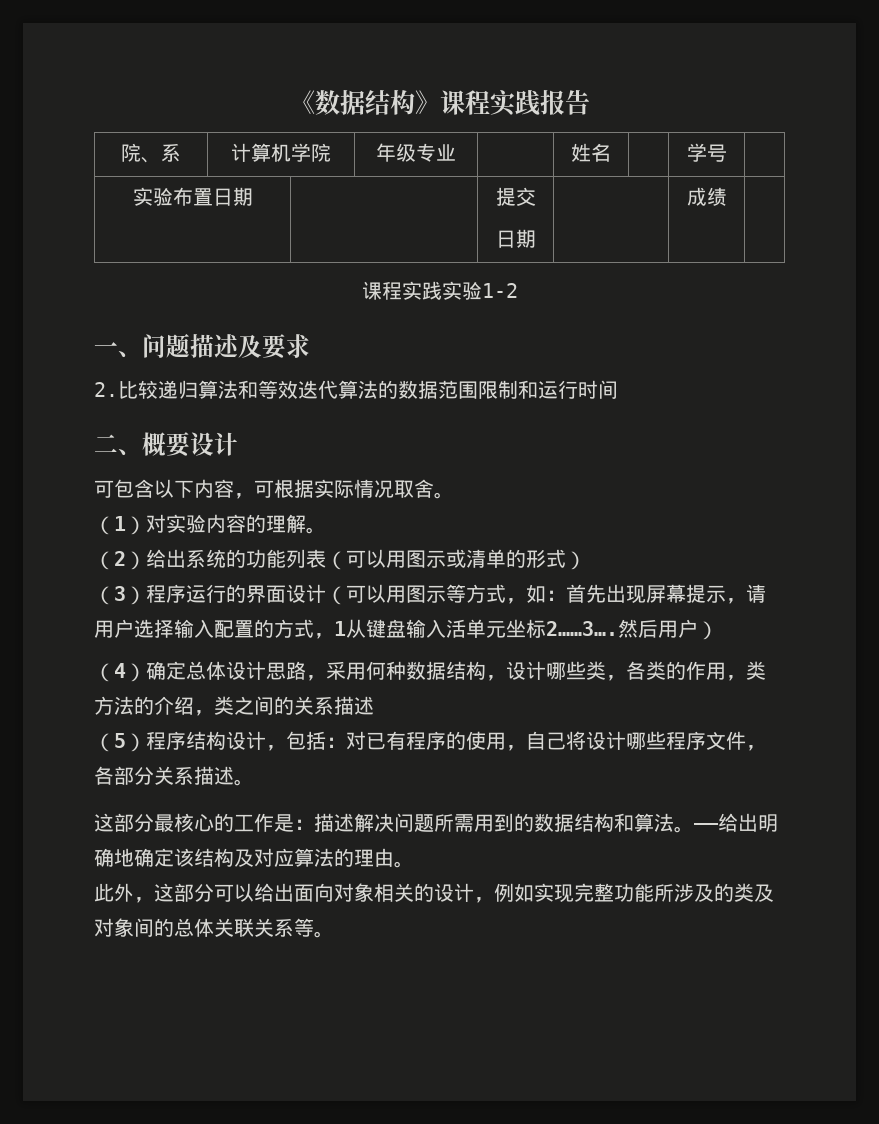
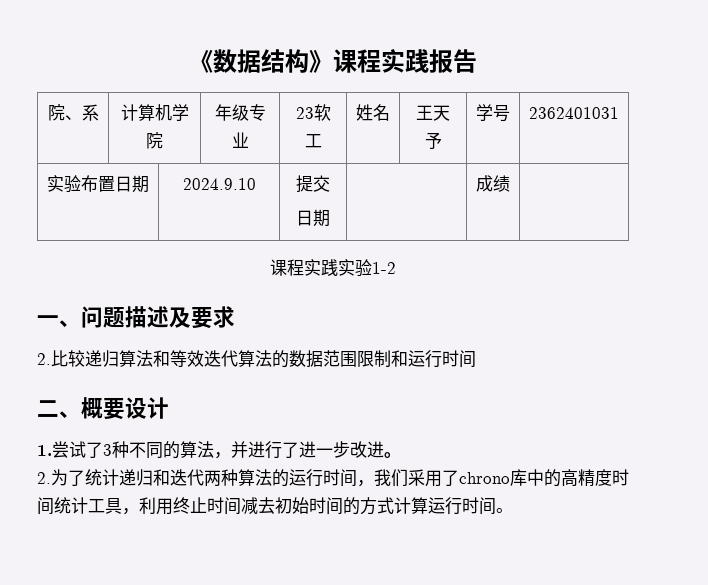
(456, 152) none -> [295,104,331,121] [304,134,322,148] 23软工
(611, 152) none -> [416,105,450,121] [424,132,442,149] 王天予
(727, 153) none -> [529,107,619,119] 2362401031
(253, 196) none -> [182,178,256,190] 2024.9.10
[94,479,454,499] [94,514,326,535] [94,549,586,570] [94,584,766,605] [94,619,718,640] [94,661,766,682] [94,696,374,716] [94,731,766,752] [94,766,254,786] [94,813,778,833] [94,848,414,868] [94,883,774,903] [94,918,314,937] 可包含以下内容，可根据实际情况取舍。 // （1）对实验内容的理解。 // （2）给出系统的功能列表（可以用图示或清单的形式） // （3）程序运行的界面设计（可以用图示等方式，如：首先出现屏幕提示，请用户选择输入配置的方式，1从键盘输入活单元坐标2……3….然后用户） // （4）确定总体设计思路，采用何种数据结构，设计哪些类，各类的作用，类方法的介绍，类之间的关系描述 // （5）程序结构设计，包括：对已有程序的使用，自己将设计哪些程序文件，各部分关系描述。 // 这部分最核心的工作是：描述解决问题所需用到的数据结构和算法。——给出明确地确定该结构及对应算法的理由。 // 此外，这部分可以给出面向对象相关的设计，例如实现完整功能所涉及的类及对象间的总体关联关系等 -> [37,441,401,459] [37,469,629,487] [37,497,496,515] 1.尝试了3种不同的算法，并进行了进一步改进。 // 2.为了统计递归和迭代两种算法的运行时间，我们采用了chrono库中的高精度时间统计工具，利用终止时间减去初始时间的方式计算运行时间

